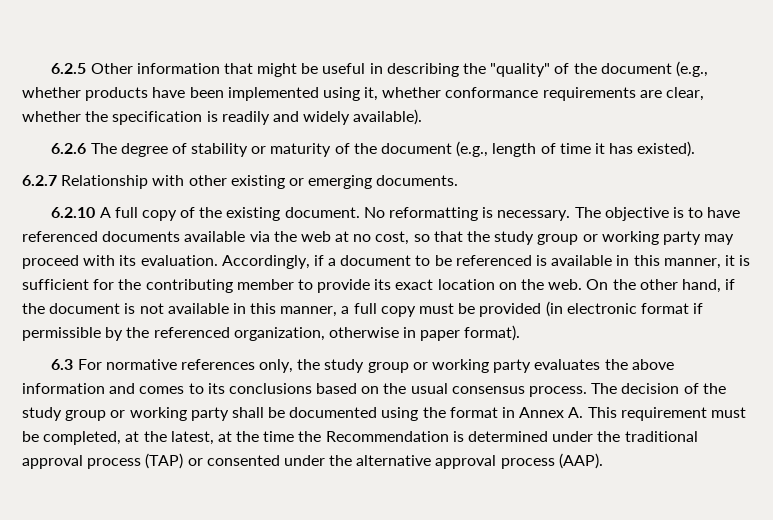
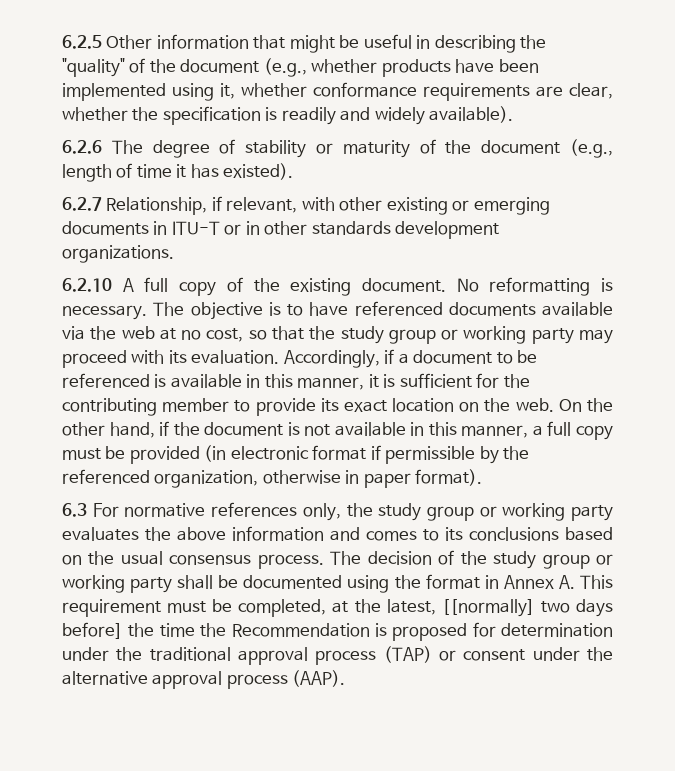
[61,175,149,189] Relationship -> [106,196,298,215] Relationship, if relevant,
[376,175,459,186] documents. -> [62,221,500,239] [62,245,174,263] documents in ITU-T or in other standards development organizations.
[217,431,232,442] at -> [441,599,613,617] [62,622,123,639] [[normally] two days before]
[468,431,549,442] determined -> [392,622,613,641] proposed for determination
[206,455,280,466] consented -> [463,649,526,661] consent

